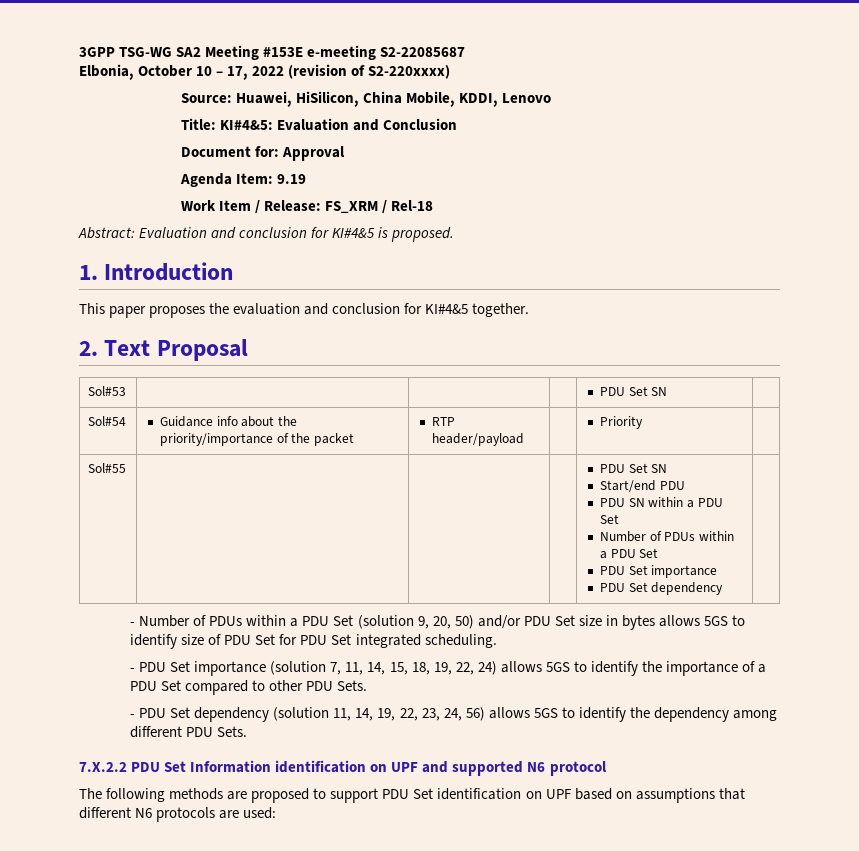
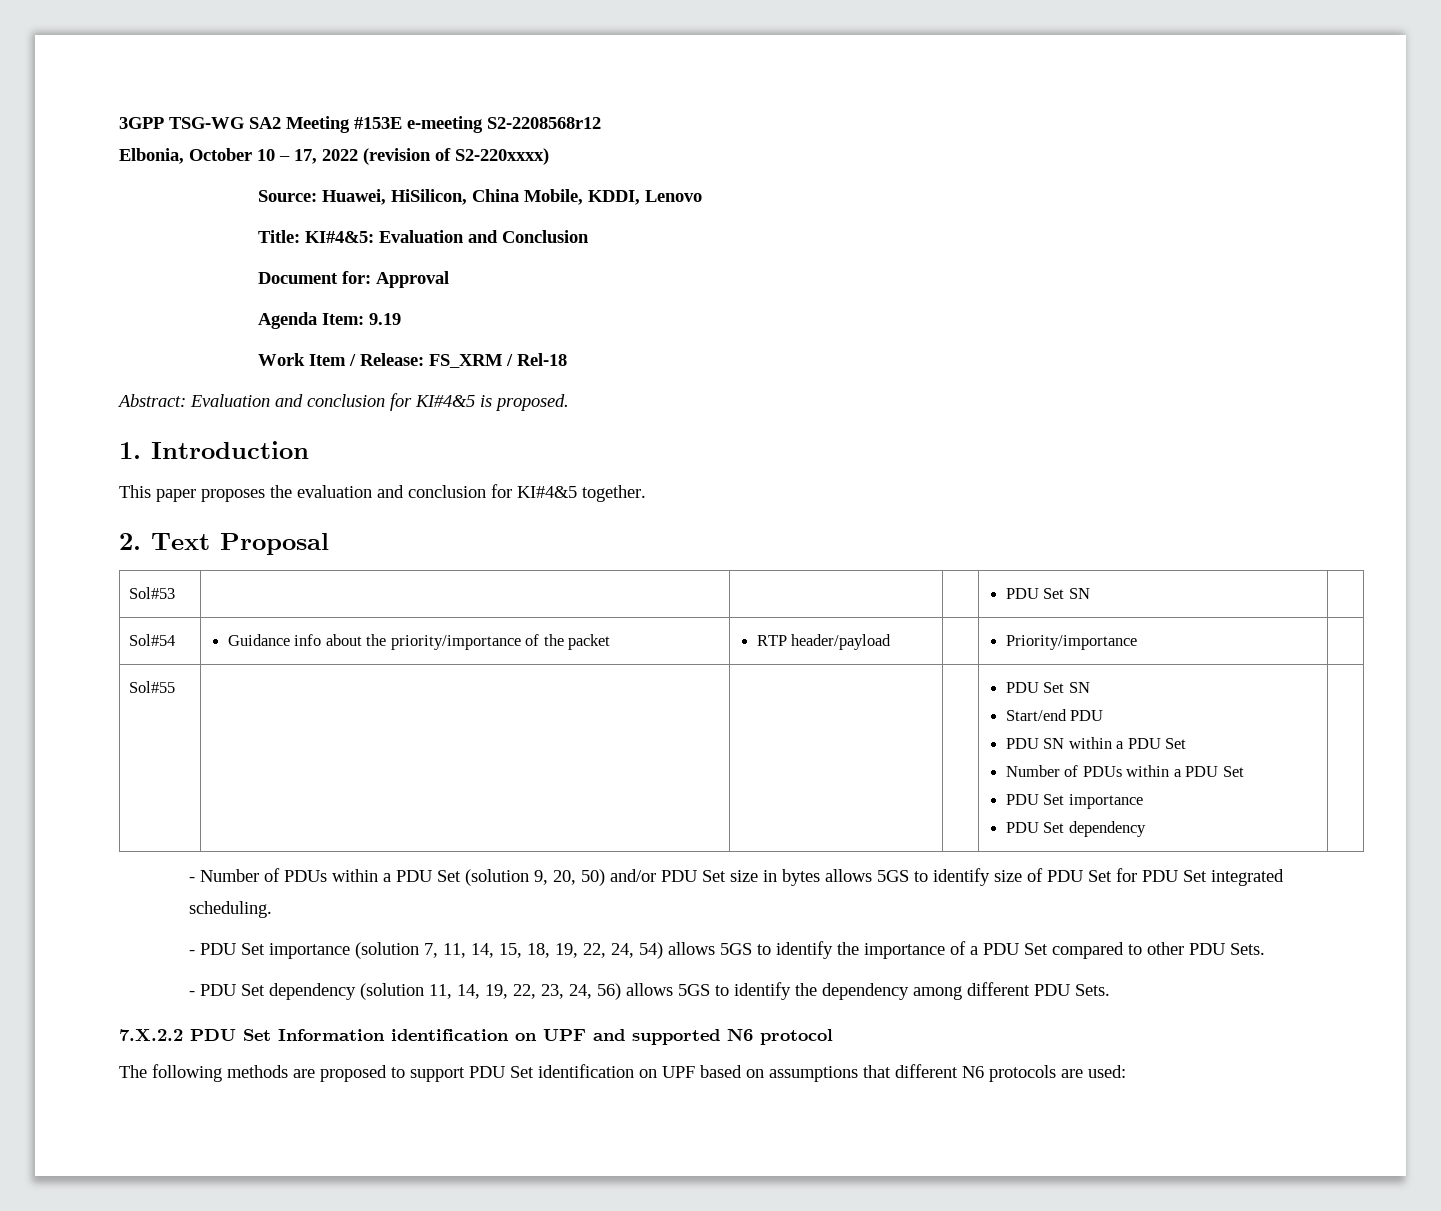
[380,47,466,57] S2-22085687 -> [487,117,601,129] S2-2208568r12
[600,416,644,429] Priority -> [1005,635,1137,650] Priority/importance
[477,661,497,675] 24) -> [610,942,663,959] 24, 54)

